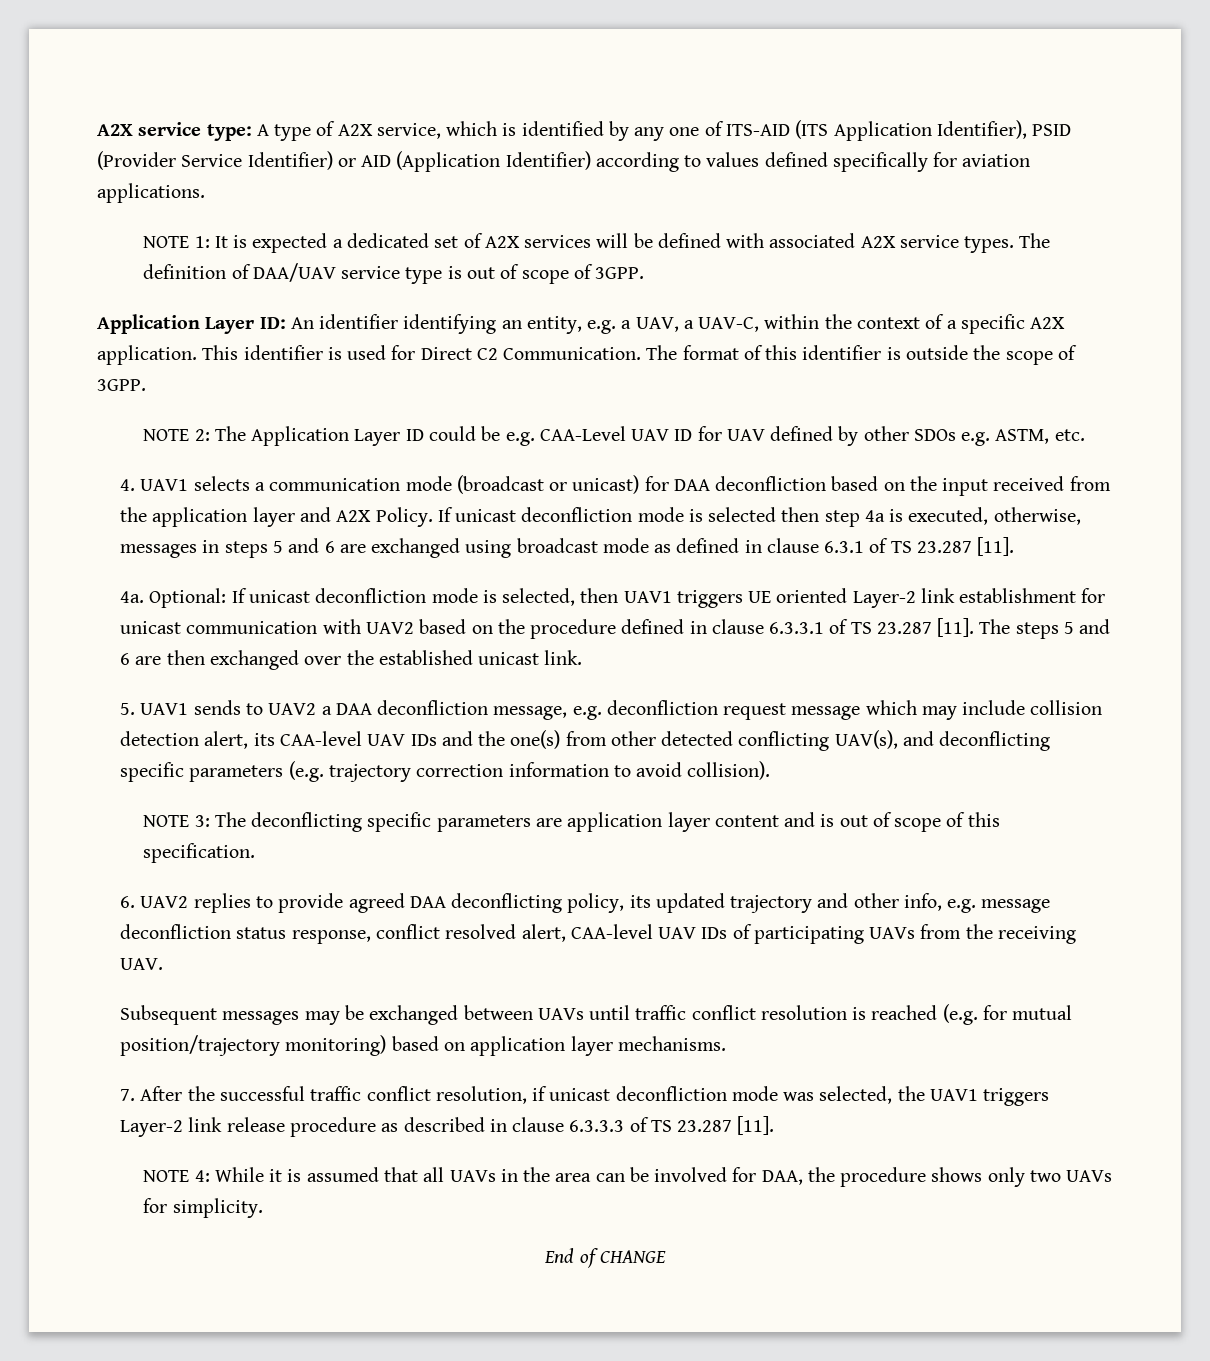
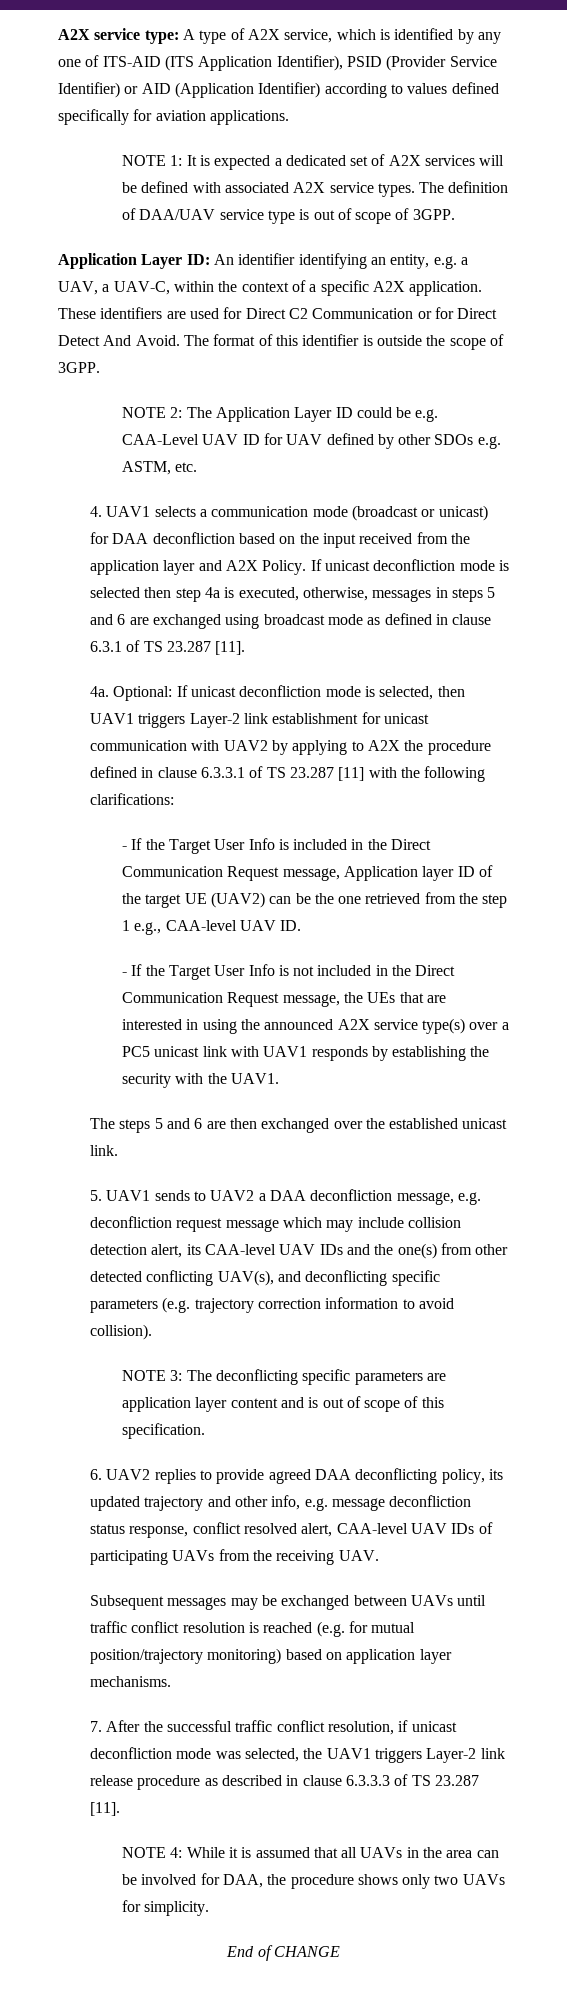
[202,345,342,360] This identifier is -> [58,307,186,319] These identifiers are
[503,347,642,360] Communication. -> [312,307,498,319] [58,335,180,346] Communication or for Direct Detect And Avoid.
[748,588,848,603] UE oriented -> (186, 720) none
[419,619,493,634] based on -> [271,740,400,755] by applying to A2X
[937,618,975,637] [11]. -> [338,766,486,782] [89,793,174,805] [121,838,432,854] [121,865,493,881] [121,892,508,908] [121,920,302,935] [121,964,456,980] [121,992,446,1007] [121,1018,509,1034] [121,1046,490,1061] [121,1073,279,1088] [11] with the following clarifications: // - If the Target User Info is included in the Direct Communication Request message, Application layer ID of the target UE (UAV2) can be the one retrieved from the step 1 e.g., CAA-level UAV ID. // - If the Target User Info is not included in the Direct Communication Request message, the UEs that are interested in using the announced A2X service type(s) over a PC5 unicast link with UAV1 responds by establishing the security with the UAV1. //

